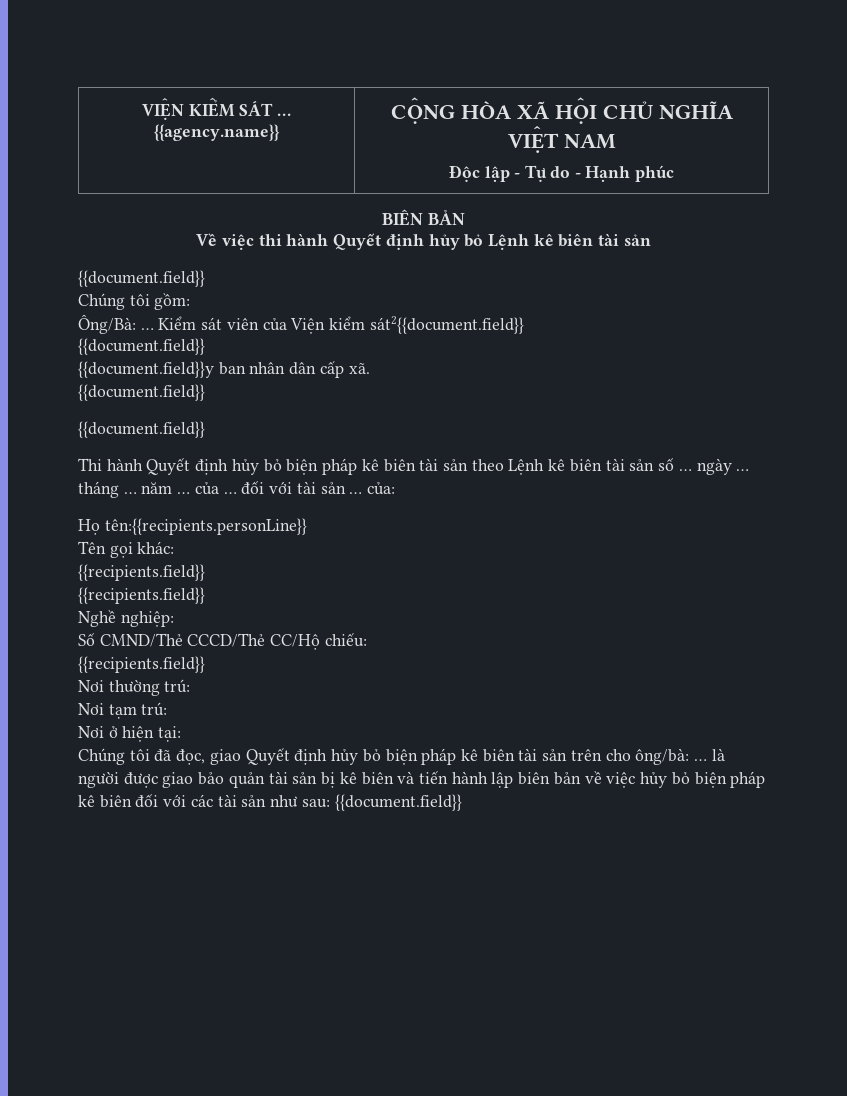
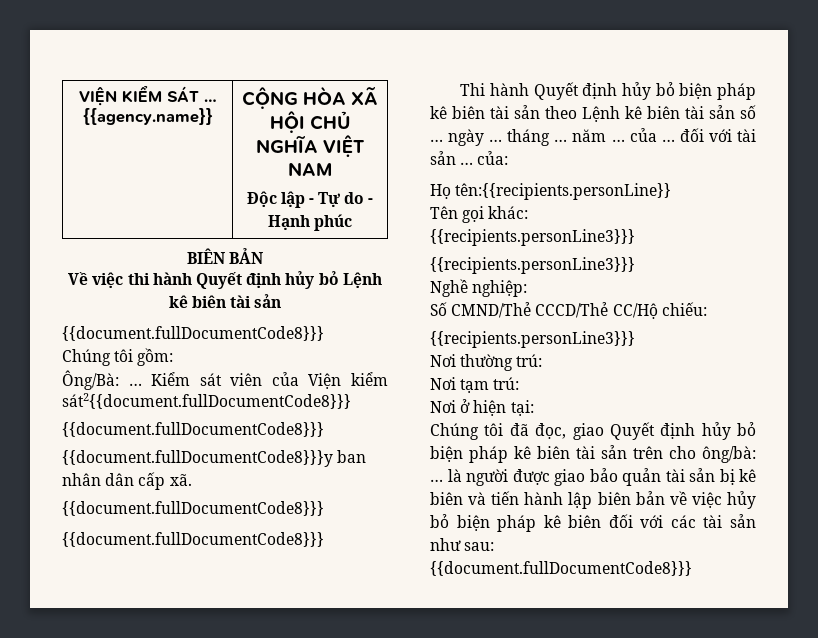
[78,270,205,287] {{document.field}} -> [62,326,324,341] {{document.fullDocumentCode8}}}
[369,316,524,334] [78,338,205,355] [78,361,214,378] sát2{{document.field}} // {{document.field}} // {{document.field}}y -> [62,393,351,409] [62,422,324,437] [62,450,333,467] sát2{{document.fullDocumentCode8}}} // {{document.fullDocumentCode8}}} // {{document.fullDocumentCode8}}}y
[78,384,205,401] [78,421,205,438] {{document.field}} // {{document.field}} -> [62,501,324,516] [62,532,324,547] {{document.fullDocumentCode8}}} // {{document.fullDocumentCode8}}}
[78,564,205,581] [78,587,205,604] {{recipients.field}} // {{recipients.field}} -> [430,229,635,246] [430,257,635,274] {{recipients.personLine3}}} // {{recipients.personLine3}}}
[78,656,205,673] {{recipients.field}} -> [430,331,635,348] {{recipients.personLine3}}}
[334,794,462,811] {{document.field}} -> [430,561,692,576] {{document.fullDocumentCode8}}}

